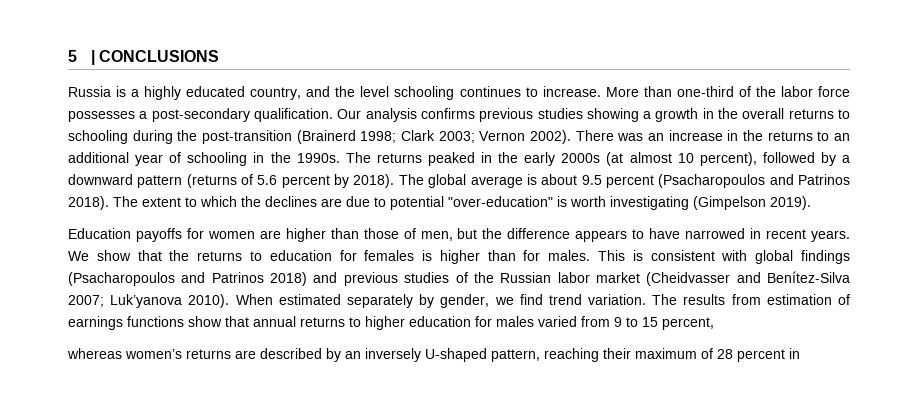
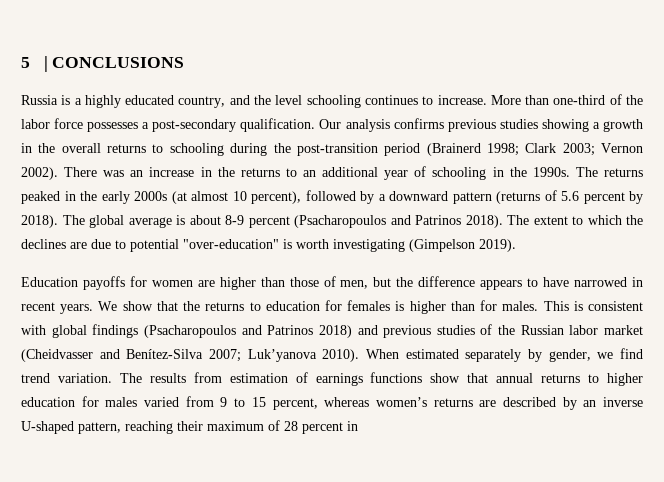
(292, 137) none -> [384,143,421,156] period
[581,175,602,185] 9.5 -> [225,215,244,225] 8-9
(714, 323) // -> (318, 404) none
[365,348,421,362] inversely -> [603,397,643,407] inverse

